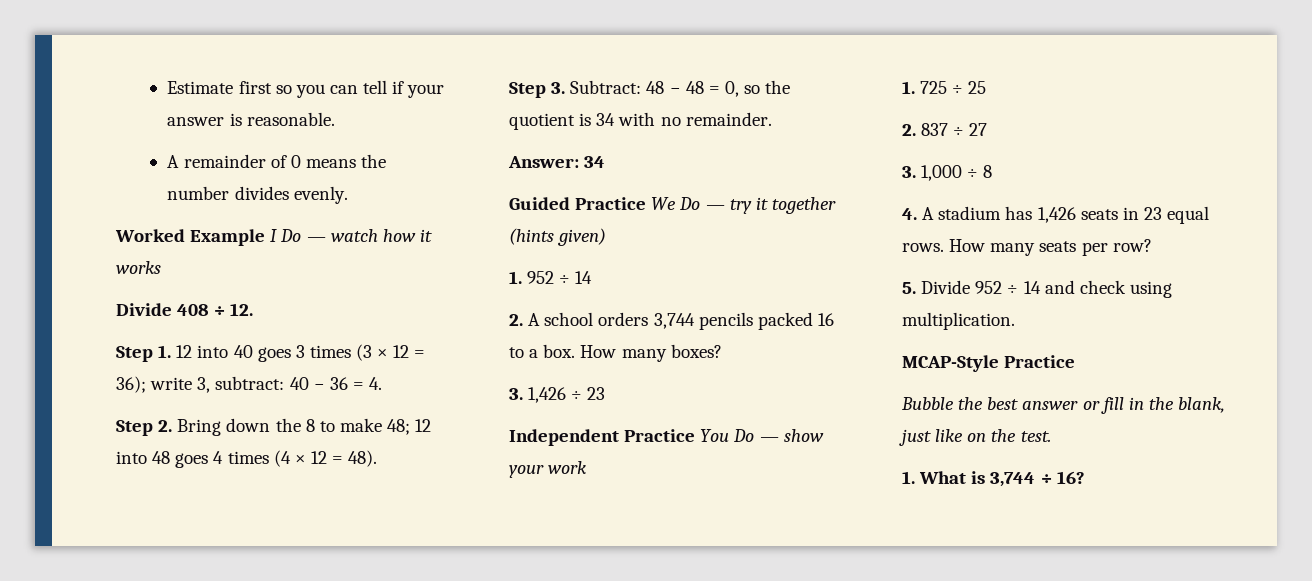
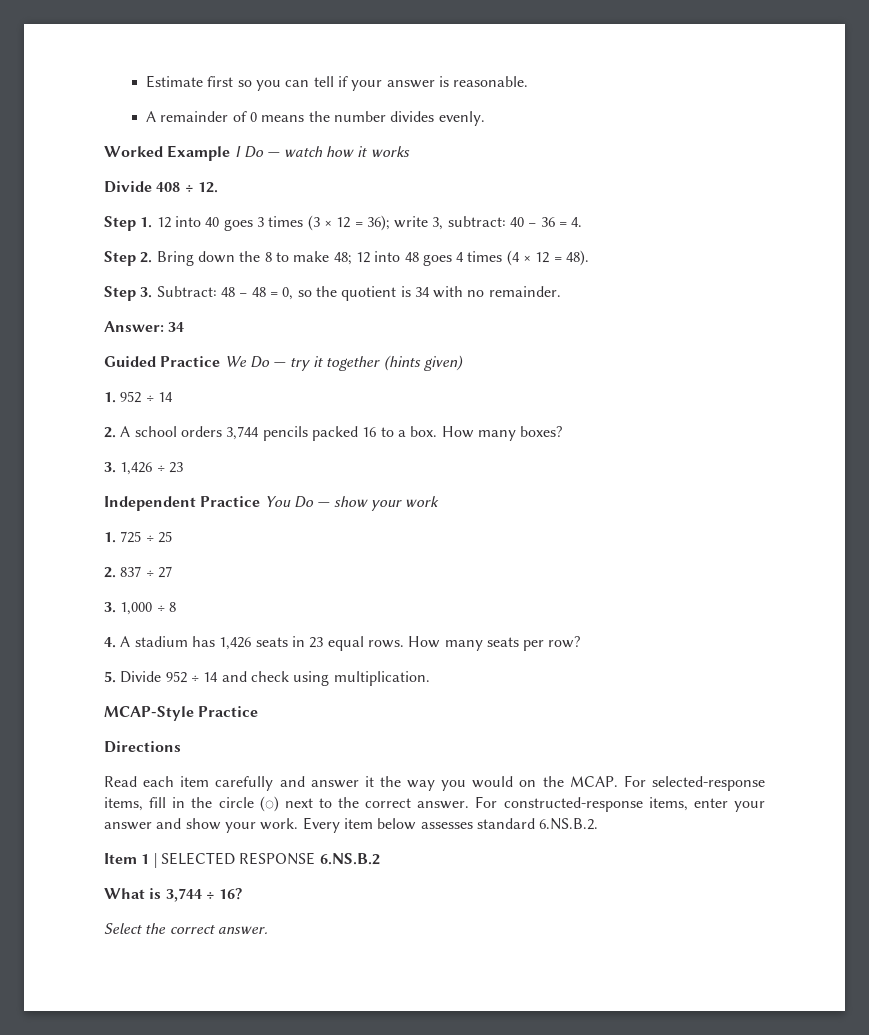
[901,397,1226,414] [899,429,1051,446] [902,471,915,484] Bubble the best answer or fill in the blank, just like on the test. // 1. -> [104,741,181,753] [104,775,765,791] [104,796,765,812] [104,817,599,833] [104,852,380,868] Directions // Read each item carefully and answer it the way you would on the MCAP. For selected-response items, fill in the circle (○) next to the correct answer. For constructed-response items, enter your answer and show your work. Every item below assesses standard 6.NS.B.2. // Item 1 | SELECTED RESPONSE 6.NS.B.2 //
(1085, 477) none -> [104,923,268,934] // Select the correct answer.

